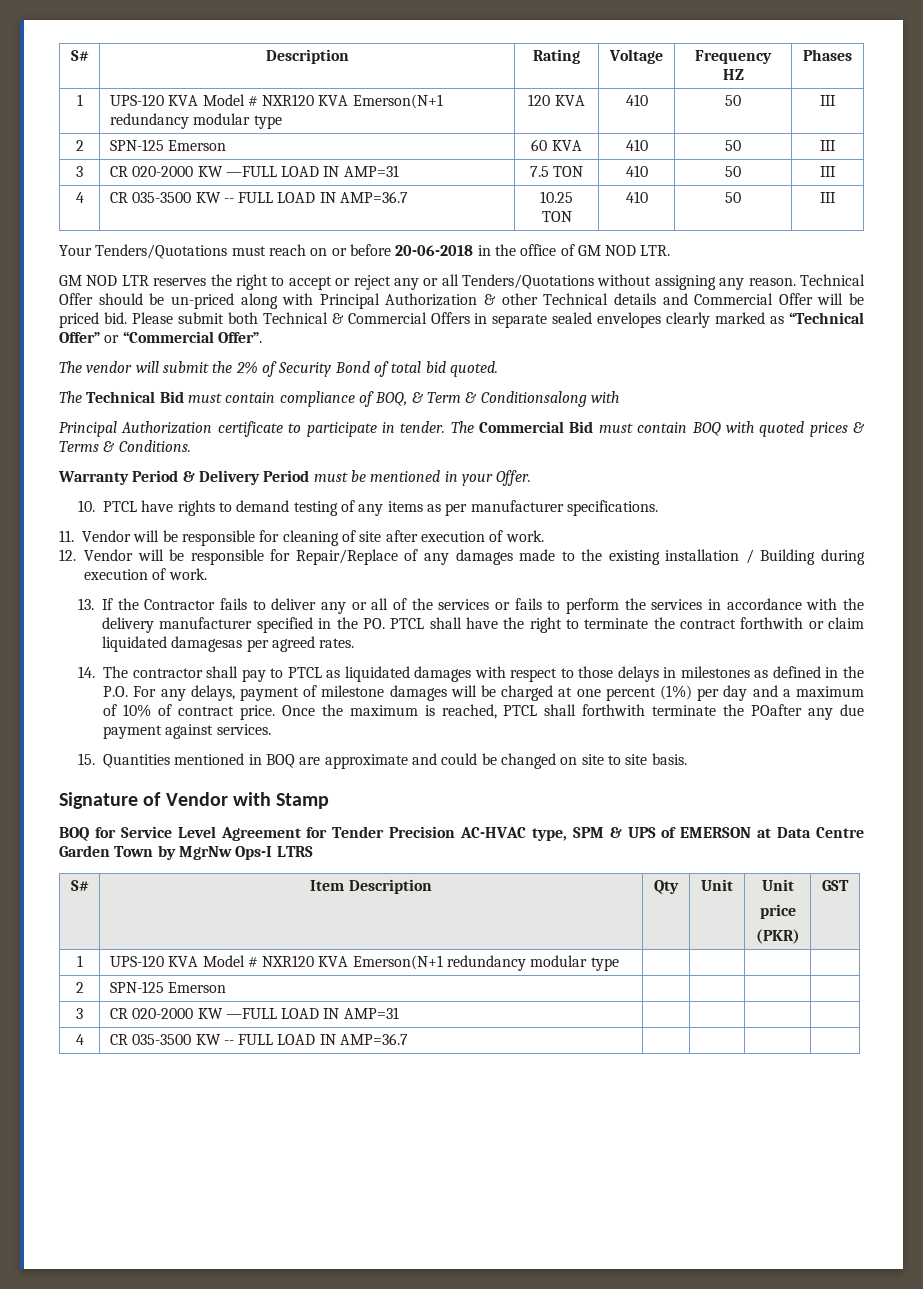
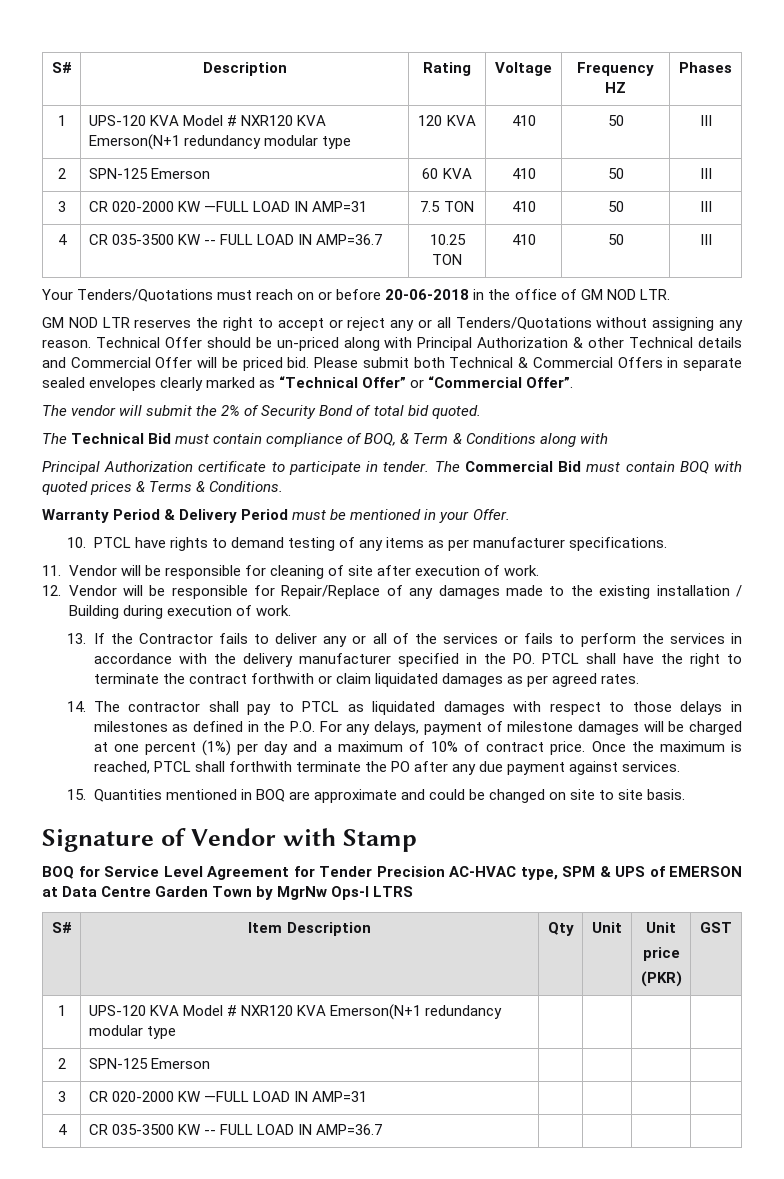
[480,391,587,407] Conditionsalong -> [465,433,576,447] Conditions along
[171,636,243,652] damagesas -> [441,673,523,687] damages as
[751,704,803,716] POafter -> [390,761,448,772] PO after

